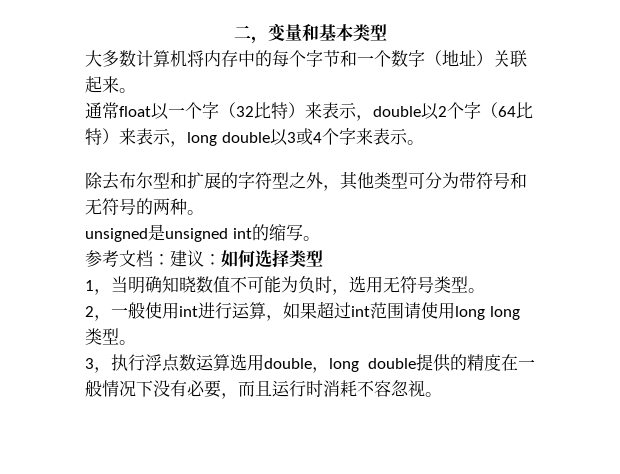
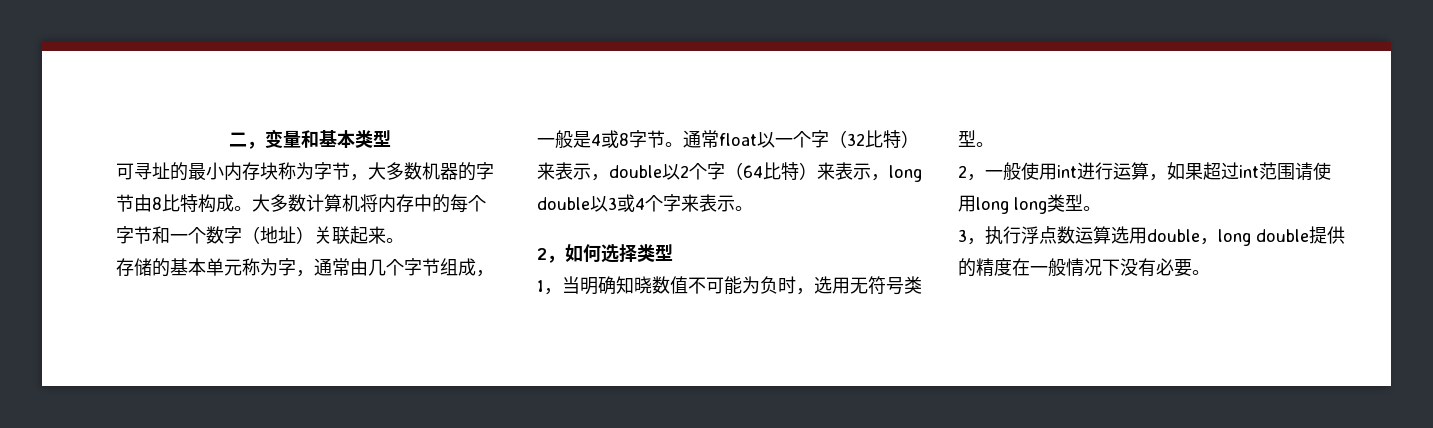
(387, 32) none -> [116,162,494,181] [116,194,252,213] 可寻址的最小内存块称为字节，大多数机器的字节由8比特构成。
(136, 90) none -> [116,258,494,277] [537,130,683,148] 存储的基本单元称为字，通常由几个字节组成，一般是4或8字节。
[85,171,527,191] [85,198,204,215] [85,224,320,242] [85,250,221,267] 除去布尔型和扩展的字符型之外，其他类型可分为带符号和无符号的两种。 // unsigned是unsigned int的缩写。 // 参考文档：建议： -> [537,248,565,263] 2，
[221,380,425,399] ，而且运行时消耗不容忽视 -> (1192, 268) none

